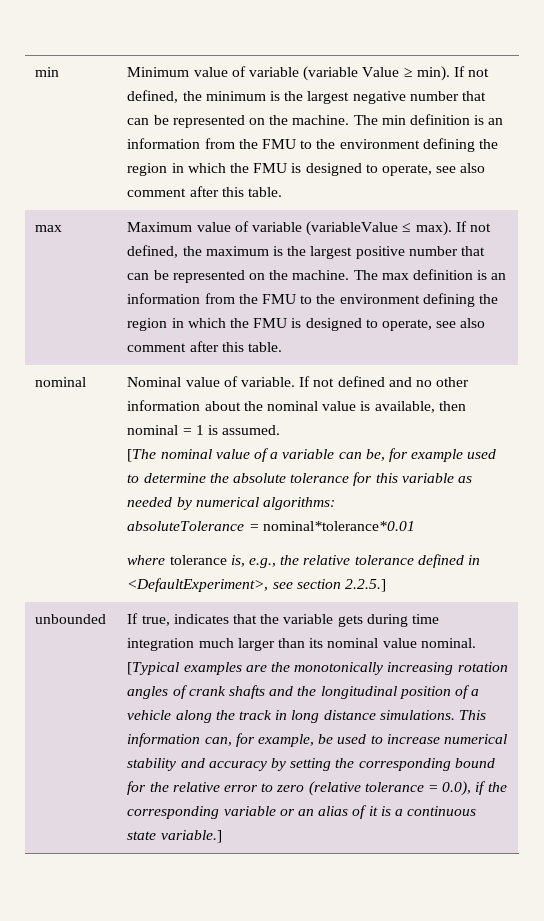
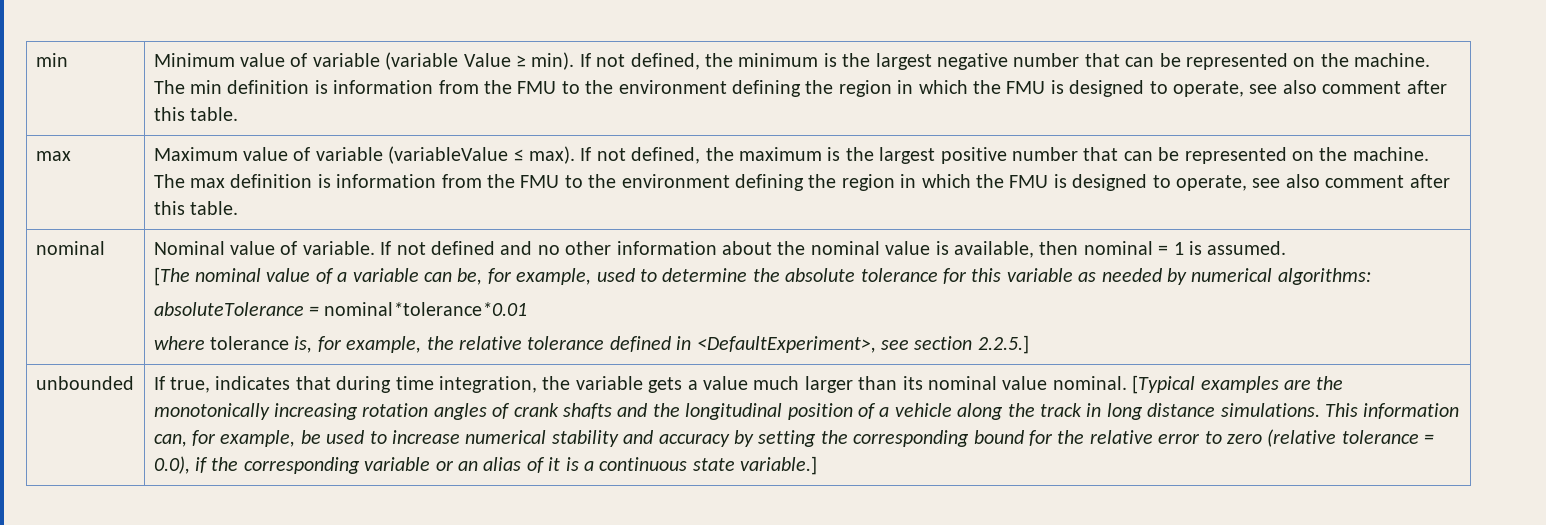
[488,118,504,125] an -> (328, 87) none
[491,273,507,280] an -> (331, 181) none
[411,449,464,462] example -> [516,268,592,285] example,
[249,558,277,568] e.g., -> [317,336,422,353] for example,
[260,614,439,627] [127,638,195,651] the variable gets during time integration -> [336,376,749,393] during time integration, the variable gets a value

